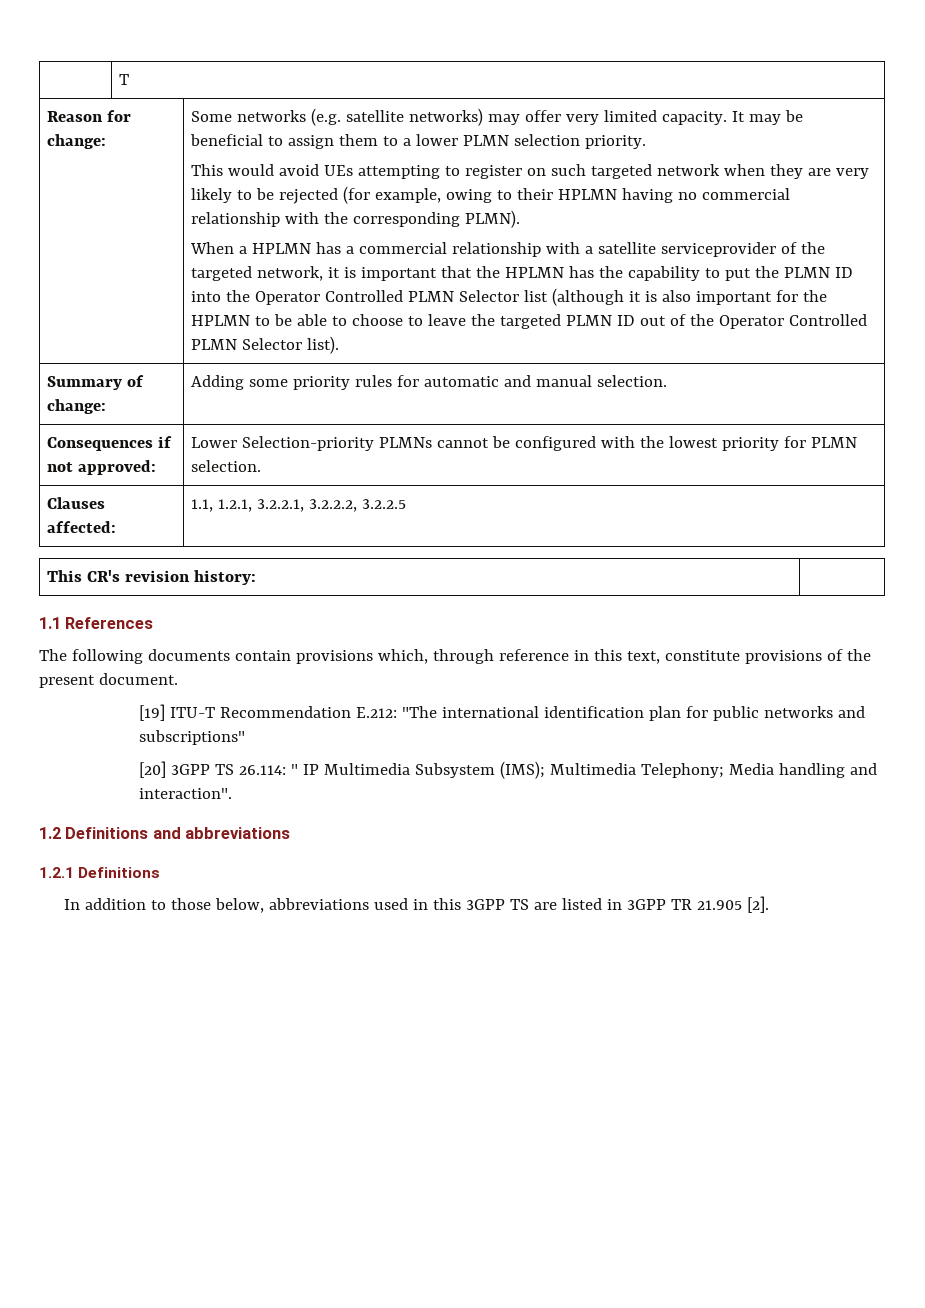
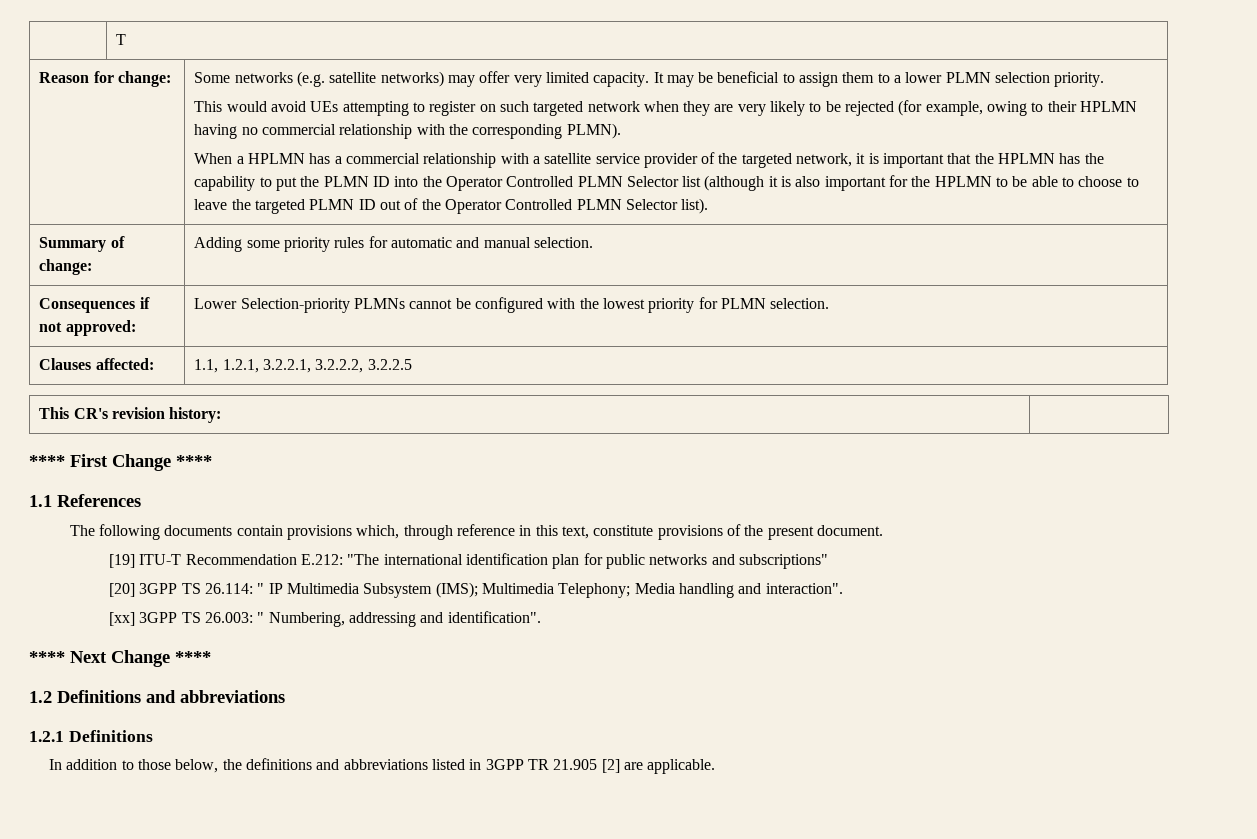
[661,242,777,257] serviceprovider -> [595,153,698,168] service provider
(257, 577) none -> [29,454,212,471] // **** First Change ****
(233, 793) none -> [109,611,541,627] [29,650,211,667] // [xx] 3GPP TS 26.003: " Numbering, addressing and identification". // **** Next Change ****
[268,898,557,910] abbreviations used in this 3GPP TS are -> [222,758,428,770] the definitions and abbreviations
[746,896,769,913] [2]. -> [601,759,716,774] [2] are applicable.

